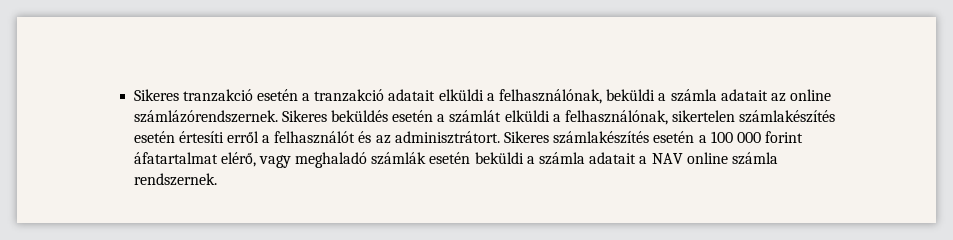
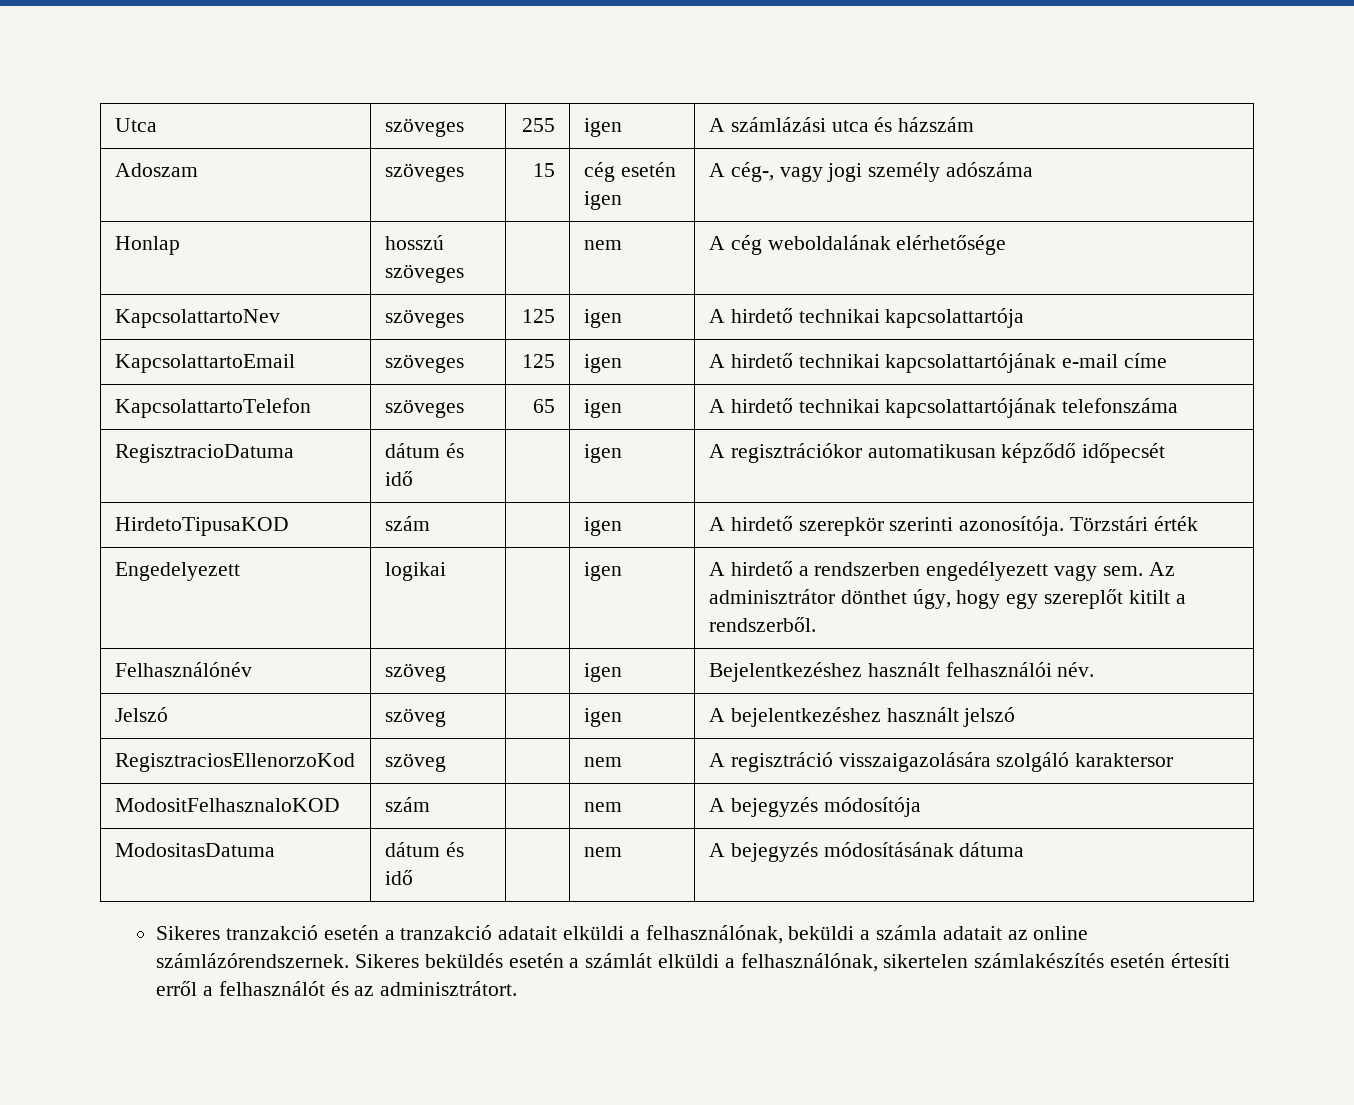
(133, 95) none -> [114,118,157,132] [384,118,464,137] [522,118,556,132] [583,118,622,137] [708,117,975,132] [114,163,198,177] [384,163,464,182] [533,163,556,177] [583,162,676,182] [583,191,622,210] [708,162,1033,182] [114,236,180,255] [384,235,444,250] [384,264,464,283] [583,240,622,250] [708,235,1007,255] [114,309,280,328] [384,309,464,328] [522,309,556,323] [583,309,622,328] [708,308,1025,328] [114,354,295,373] [384,354,464,373] [522,354,556,368] [583,354,622,373] [708,353,1167,373] [114,398,311,418] [384,399,464,418] [533,399,556,413] [583,399,622,418] [708,398,1179,418] [114,444,294,463] [384,443,464,458] [384,471,413,486] [583,444,622,463] [708,443,1166,463] [114,517,289,536] [384,516,430,531] [583,517,622,536] [708,516,1198,536] [114,562,240,581] [384,562,446,581] [583,562,622,581] [708,561,1175,581] [708,589,1186,609] [708,617,816,632] [114,662,252,677] [384,663,446,682] [583,663,622,682] [708,662,1095,682] [114,707,168,722] [384,708,446,727] [583,708,622,727] [708,707,1016,727] [114,753,355,772] [384,753,446,772] [583,757,622,767] [708,752,1174,772] [114,798,340,812] [384,797,430,812] [583,802,622,812] [708,797,921,817] [114,843,275,857] [384,842,464,857] [384,870,413,885] [583,847,622,857] [708,842,1025,862] Utca | szöveges | 255 | igen | A számlázási utca és házszám // Adoszam | szöveges | 15 | cég esetén igen | A cég-, vagy jogi személy adószáma // Honlap | hosszú szöveges | | nem | A cég weboldalának elérhetősége // KapcsolattartoNev | szöveges | 125 | igen | A hirdető technikai kapcsolattartója // KapcsolattartoEmail | szöveges | 125 | igen | A hirdető technikai kapcsolattartójának e-mail címe // KapcsolattartoTelefon | szöveges | 65 | igen | A hirdető technikai kapcsolattartójának telefonszáma // RegisztracioDatuma | dátum és idő | | igen | A regisztrációkor automatikusan képződő időpecsét // HirdetoTipusaKOD | szám | | igen | A hirdető szerepkör szerinti azonosítója. Törzstári érték // Engedelyezett | logikai | | igen | A hirdető a rendszerben engedélyezett vagy sem. Az adminisztrátor dönthet úgy, hogy egy szereplőt kitilt a rendszerből. // Felhasználónév | szöveg | | igen | Bejelentkezéshez használt felhasználói név. // Jelszó | szöveg | | igen | A bejelentkezéshez használt jelszó // RegisztraciosEllenorzoKod | szöveg | | nem | A regisztráció visszaigazolására szolgáló karaktersor // ModositFelhasznaloKOD | szám | | nem | A bejegyzés módosítója // ModositasDatuma | dátum és idő | | nem | A bejegyzés módosításának dátuma //
[503,131,804,144] [133,152,778,168] [133,173,217,186] Sikeres számlakészítés esetén a 100 000 forint áfatartalmat elérő, vagy meghaladó számlák esetén beküldi a számla adatait a NAV online számla rendszernek. -> (518, 988) none

